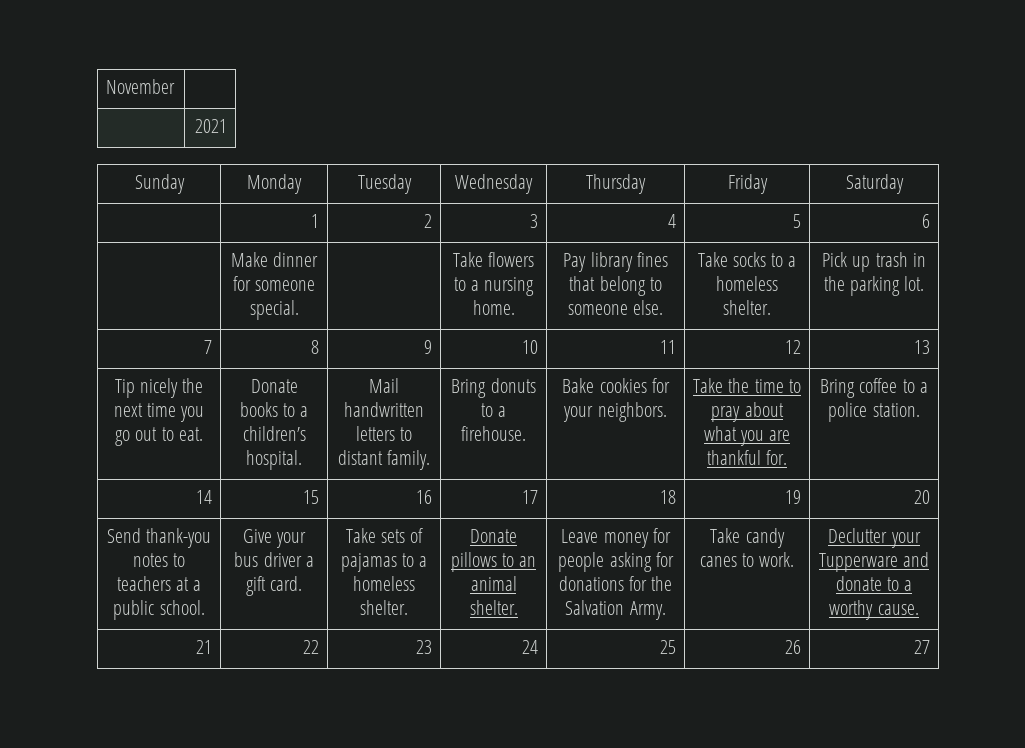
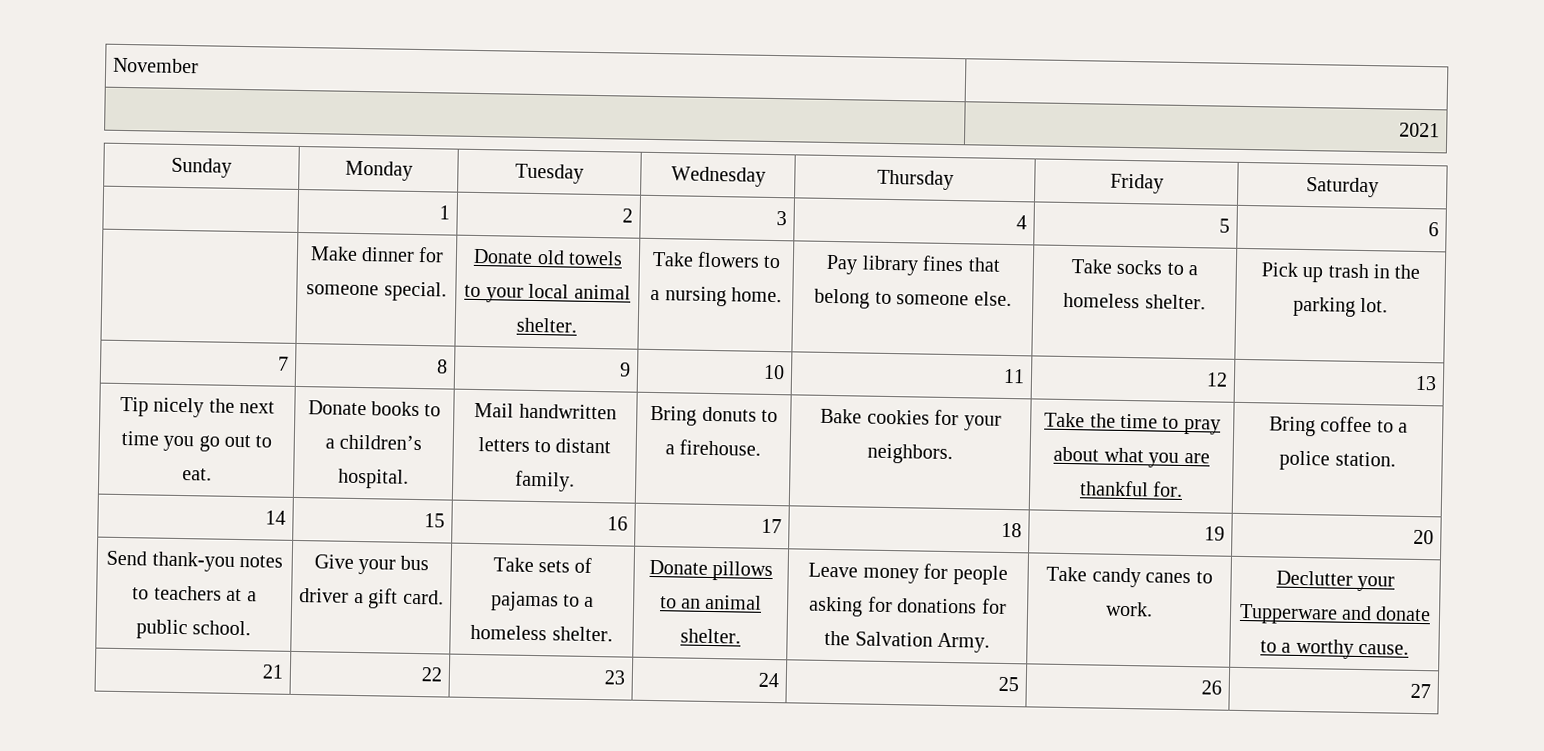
(299, 310) none -> [473,248,623,266] [464,283,631,303] [515,317,577,333] Donate old towels to your local animal shelter.

